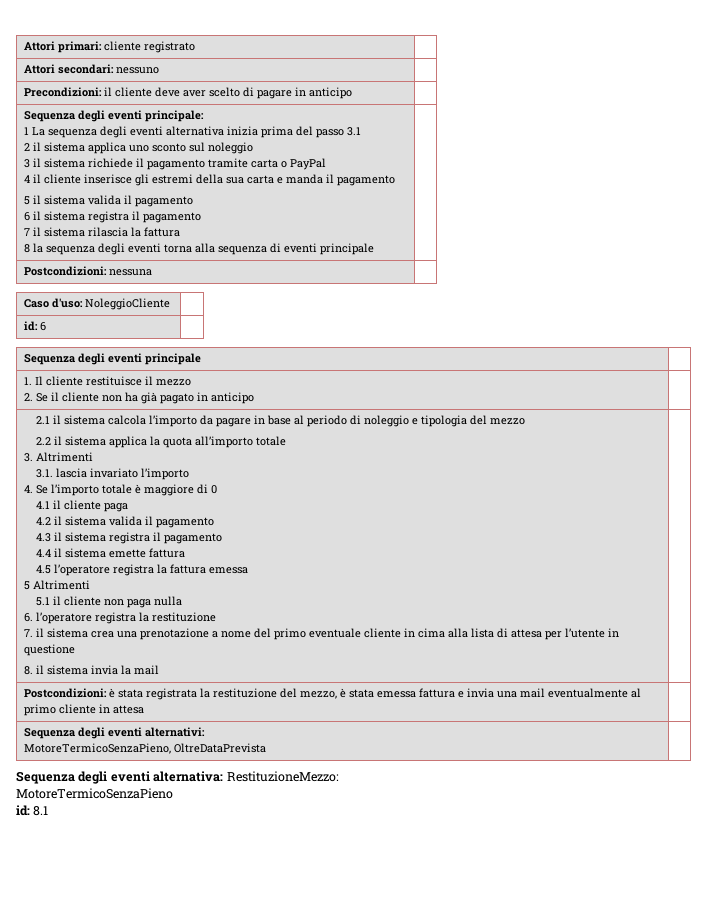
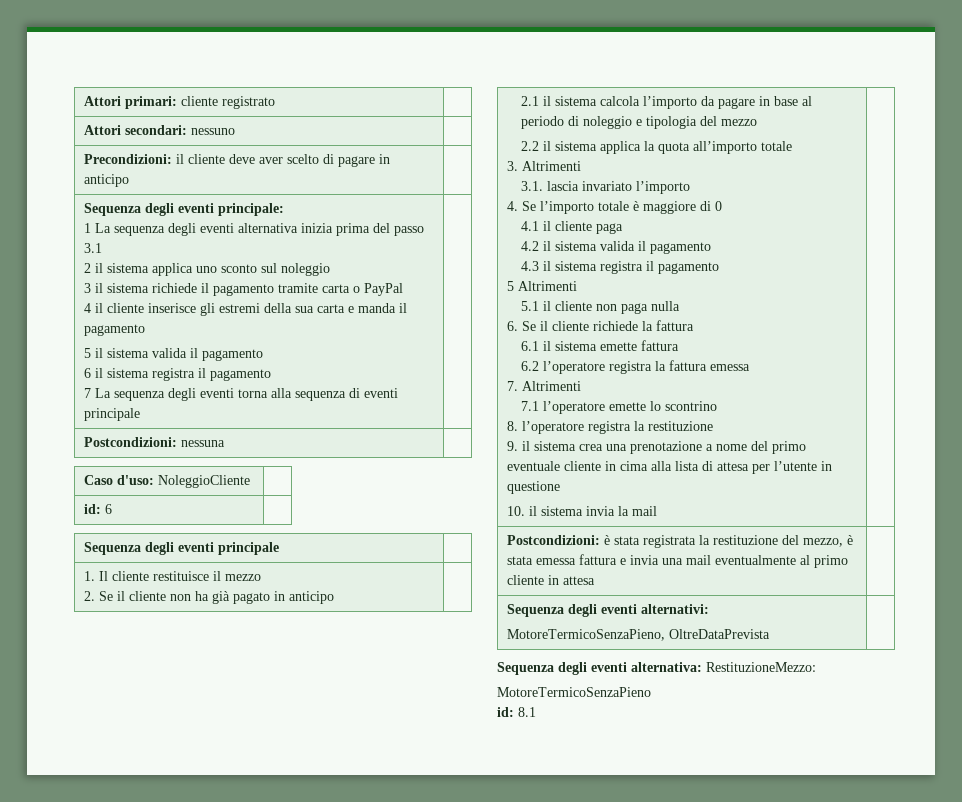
[33,227,181,237] [24,243,44,253] il sistema rilascia la fattura // 8 la -> [95,388,112,398] La
[36,548,186,558] [36,564,249,576] // 4.4 il sistema emette fattura // 4.5 l’operatore registra la fattura emessa -> (719, 268) none
(34, 617) none -> [522,320,695,331] [520,340,679,351] [520,360,750,374] [507,381,582,391] [520,401,717,414] [507,421,519,431] Se il cliente richiede la fattura // 6.1 il sistema emette fattura // 6.2 l’operatore registra la fattura emessa // 7. Altrimenti // 7.1 l’operatore emette lo scontrino // 8.
[24,629,34,637] 7. -> [507,441,519,451] 9.
[24,666,34,675] 8. -> [507,506,526,516] 10.

